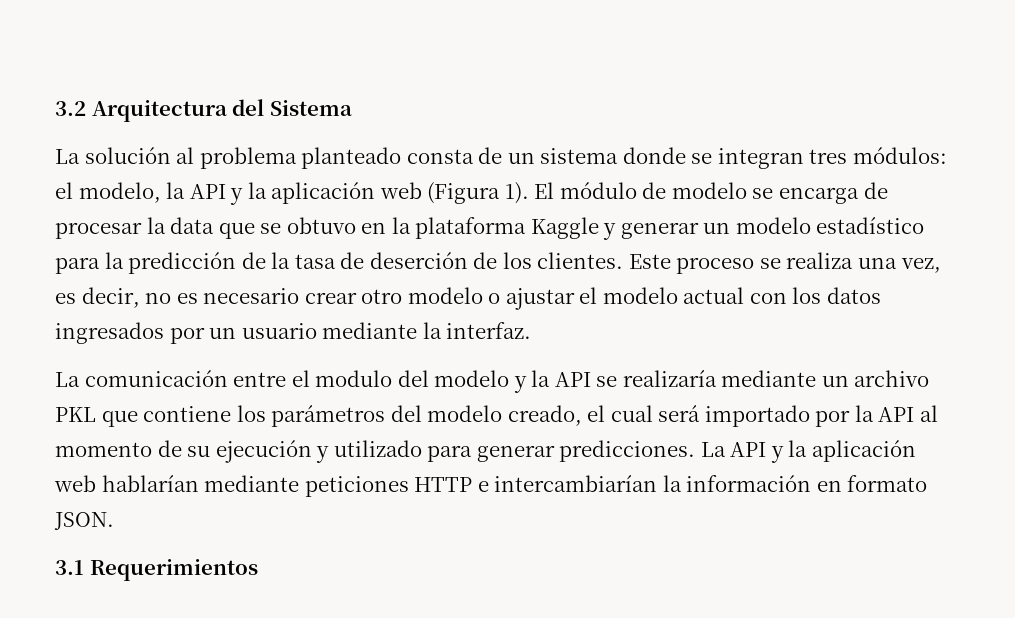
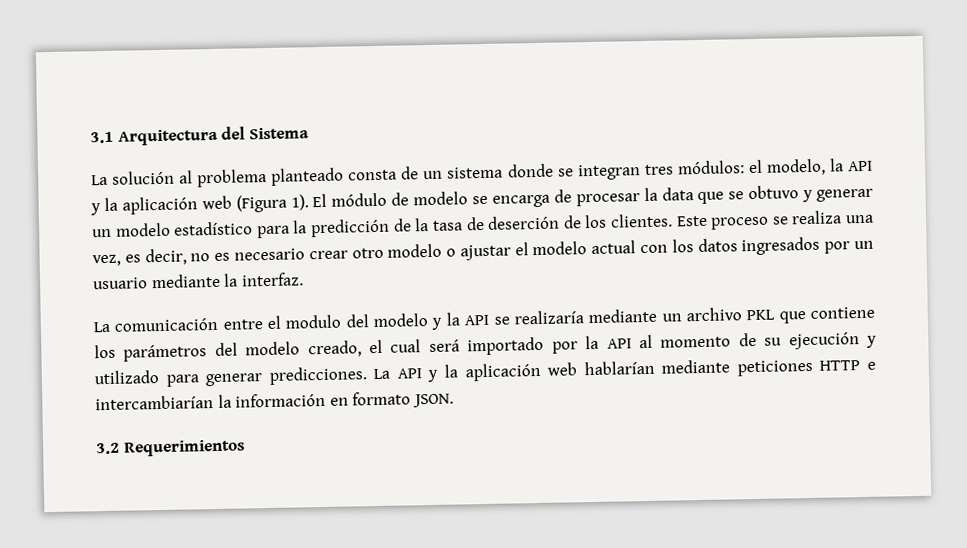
[55,101,86,116] 3.2 -> [90,131,114,144] 3.1
[361,217,599,239] en la plataforma Kaggle -> (800, 192) none
[55,560,84,575] 3.1 -> [96,442,120,455] 3.2

